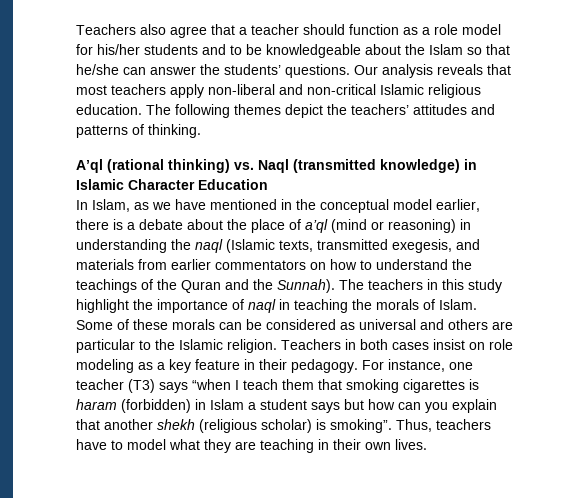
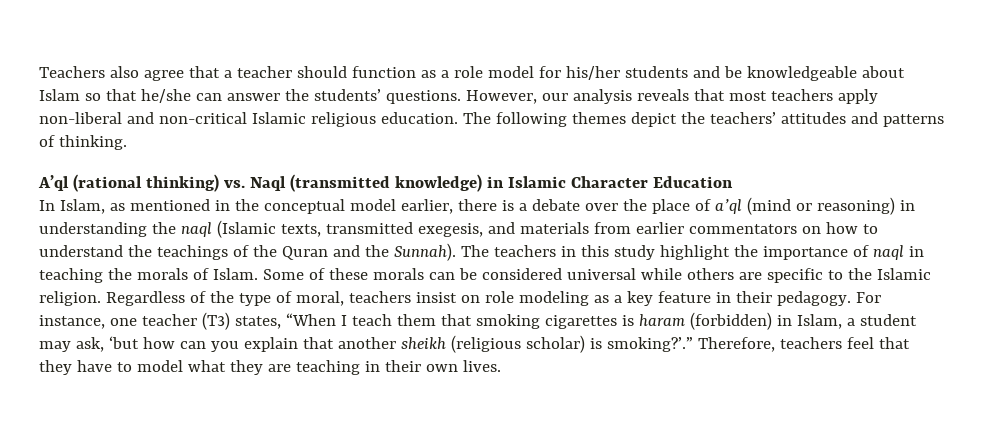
[230,45,242,55] to -> (720, 72) none
[405,44,425,55] the -> (905, 72) none
[354,65,378,75] Our -> [465,90,568,104] However, our
[152,199,206,210] we have -> (125, 207) none
[187,219,223,230] about -> [584,203,618,211] over
[340,319,444,330] as universal and -> [566,268,682,280] universal while
[76,339,135,353] particular -> [766,268,823,283] specific
[281,339,429,350] Teachers in both cases -> [105,291,411,306] Regardless of the type of moral, teachers
[159,379,231,393] says “when -> [234,313,336,329] states, “When
[210,399,244,410] Islam -> [796,314,842,329] Islam,
[311,399,364,413] says but -> [39,336,139,352] may ask, ‘but
[157,419,195,430] shekh -> [400,337,446,349] sheikh
[330,419,491,433] smoking”. Thus, teachers -> [606,337,910,352] [39,360,72,375] smoking?’.” Therefore, teachers feel that they

